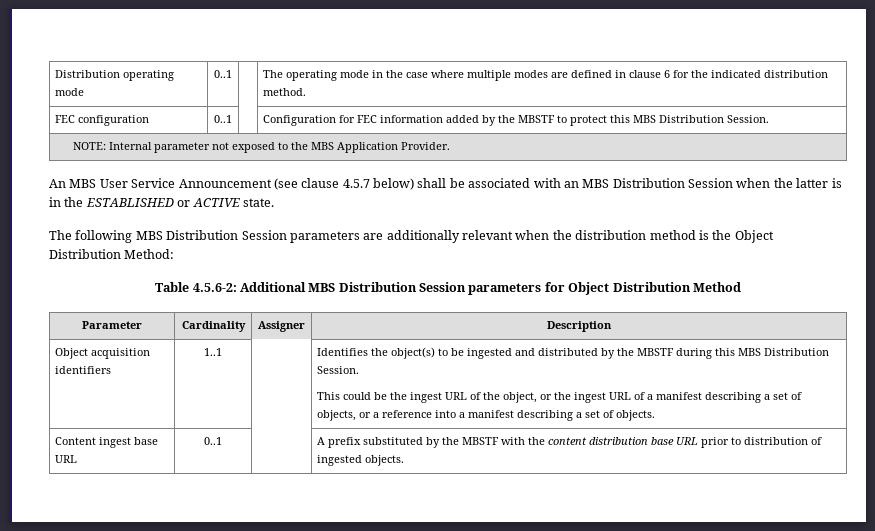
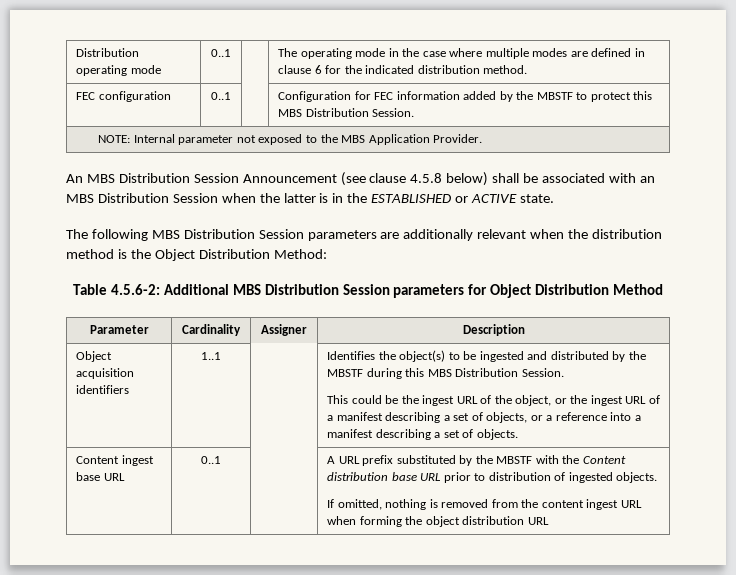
[99,178,176,188] User Service -> [118,173,239,183] Distribution Session
[342,179,370,188] 4.5.7 -> [410,173,443,183] 4.5.8
(326, 441) none -> [338,456,360,464] URL
[548,437,588,445] content -> [582,456,626,464] Content
(405, 460) none -> [327,499,642,510] [327,516,549,527] // If omitted, nothing is removed from the content ingest URL when forming the object distribution URL

